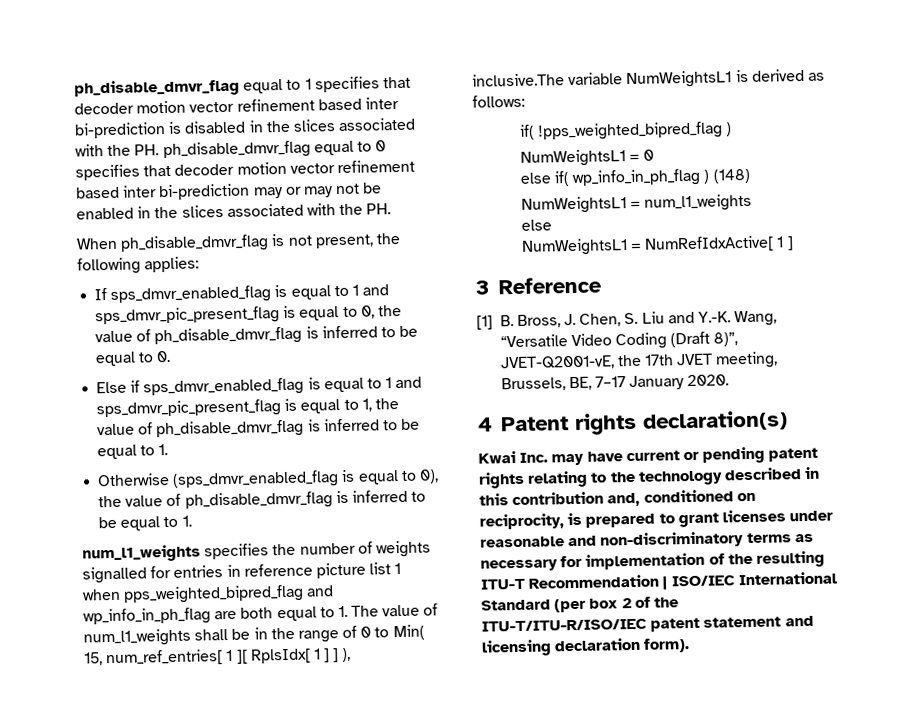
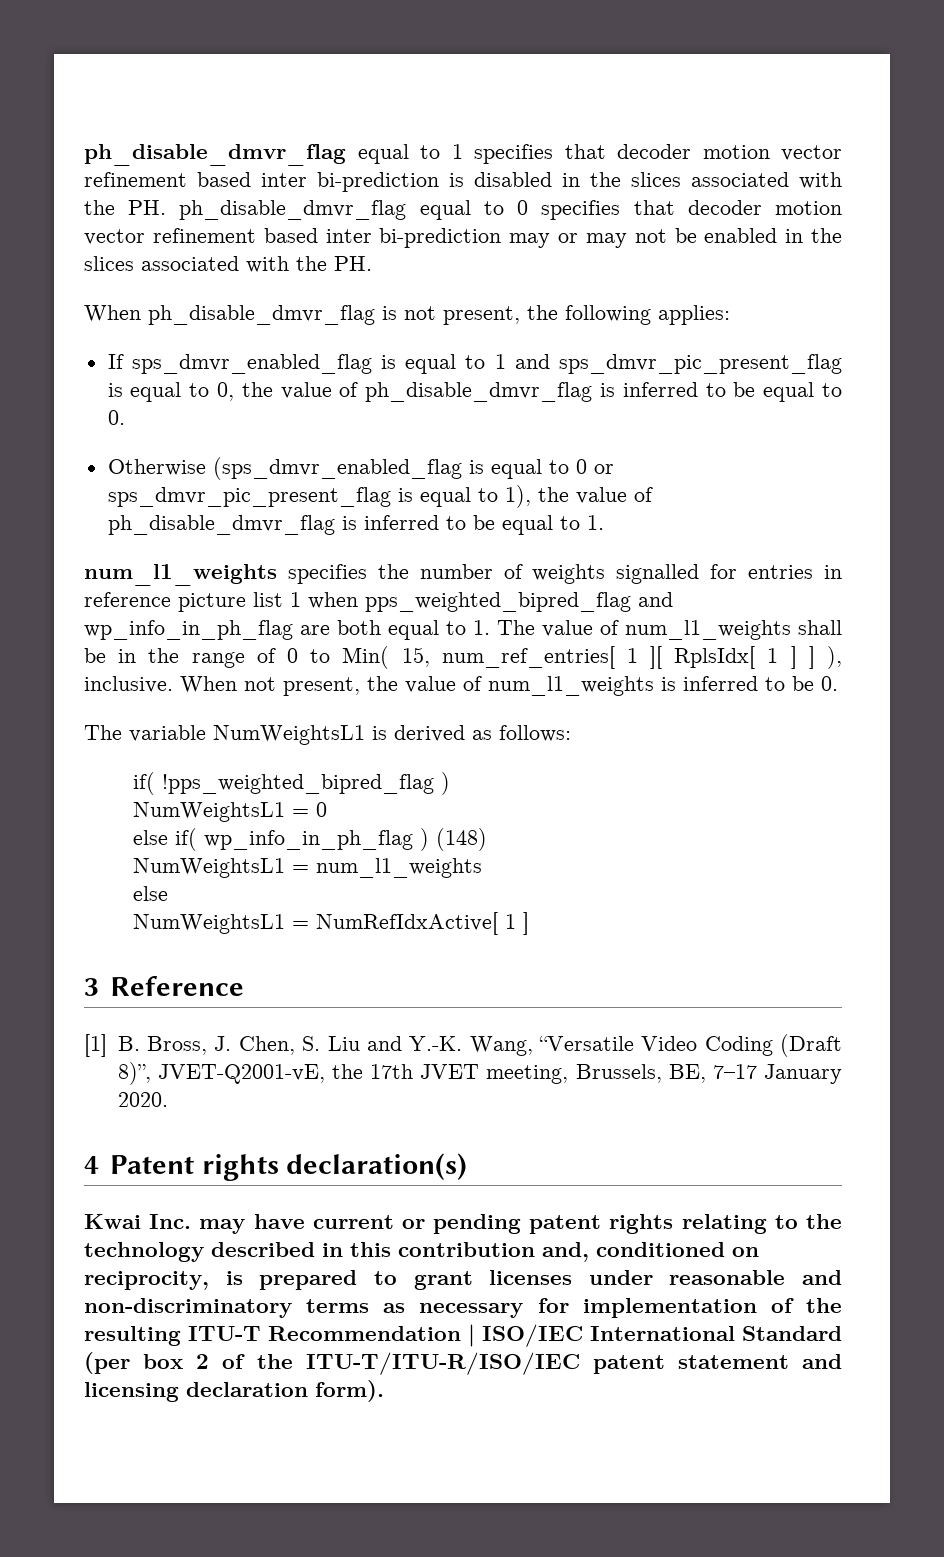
[96,376,423,397] [96,398,399,419] [97,418,421,439] [97,443,169,460] // Else if sps_dmvr_enabled_flag is equal to 1 and sps_dmvr_pic_present_flag is equal to 1, the value of ph_disable_dmvr_flag is inferred to be equal to 1. -> (125, 417) none
[418,469,439,484] 0), -> [575,459,614,474] [107,485,531,508] 0 or sps_dmvr_pic_present_flag is equal to 1),
[472,73,565,87] inclusive.The -> [84,676,838,696] [84,725,122,740] inclusive. When not present, the value of num_l1_weights is inferred to be 0. // The

